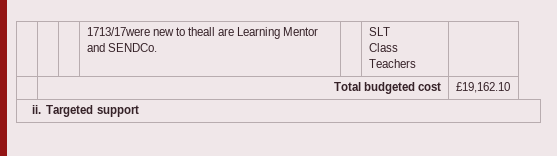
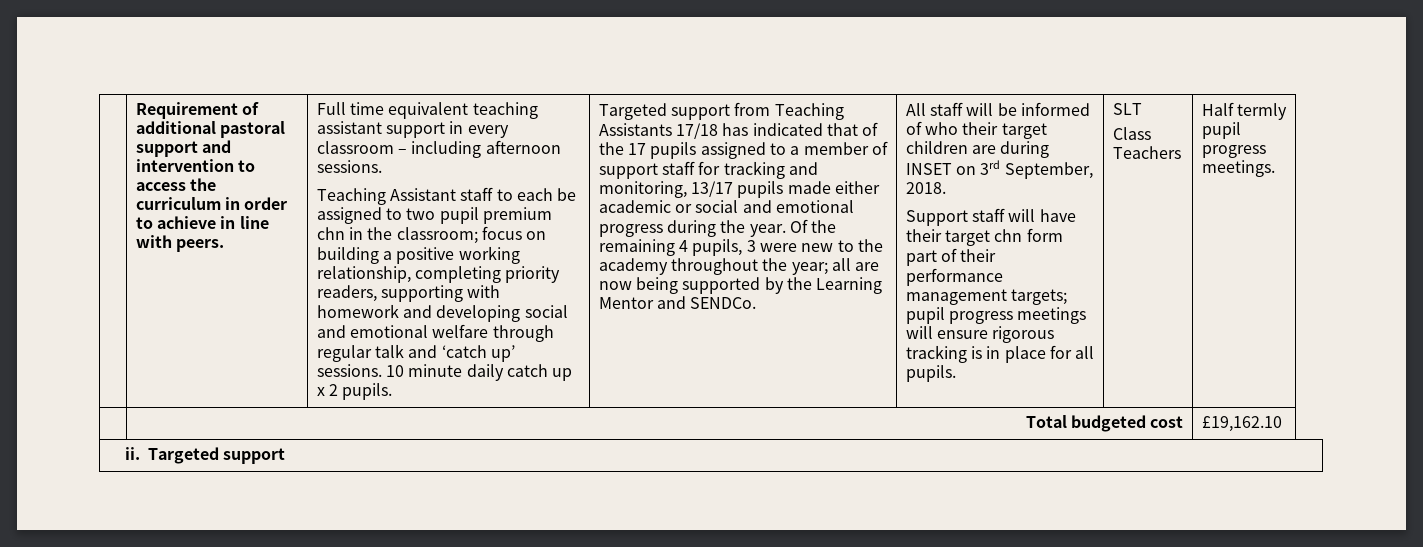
[86,27,319,39] [86,43,157,52] [368,27,390,36] [368,43,398,52] [368,59,416,68] | | | 1713/17were new to theall are Learning Mentor and SENDCo. | | SLT // Class Teachers | -> [135,102,259,119] [135,121,285,138] [135,140,231,157] [135,159,255,172] [135,178,216,191] [135,197,288,210] [135,216,269,229] [135,235,224,252] [316,102,538,119] [316,121,509,138] [316,140,561,158] [316,160,382,173] [316,187,577,205] [316,207,552,224] [316,226,547,244] [316,246,520,264] [316,266,561,283] [316,285,501,302] [316,304,568,322] [316,324,554,342] [316,344,515,362] [316,364,573,381] [316,383,393,400] [598,102,844,120] [598,122,879,139] [598,141,888,159] [598,161,818,179] [598,181,880,198] [598,200,854,213] [598,219,837,237] [598,239,883,256] [598,258,880,275] [598,277,883,294] [598,296,757,309] [905,102,1090,116] [905,121,1047,139] [905,141,1050,158] [905,160,1093,179] [905,182,946,194] [905,208,1076,226] [905,228,1063,246] [905,248,997,266] [905,268,1003,286] [905,289,1067,305] [905,307,1087,324] [905,326,1055,343] [905,345,1095,363] [905,365,956,382] [1112,103,1142,115] [1112,127,1151,140] [1112,146,1181,159] [1201,102,1287,120] [1201,122,1241,139] [1201,145,1266,158] [1201,160,1275,177] | Requirement of additional pastoral support and intervention to access the curriculum in order to achieve in line with peers. | Full time equivalent teaching assistant support in every classroom – including afternoon sessions. // Teaching Assistant staff to each be assigned to two pupil premium chn in the classroom; focus on building a positive working relationship, completing priority readers, supporting with homework and developing social and emotional welfare through regular talk and ‘catch up’ sessions. 10 minute daily catch up x 2 pupils. | Targeted support from Teaching Assistants 17/18 has indicated that of the 17 pupils assigned to a member of support staff for tracking and monitoring, 13/17 pupils made either academic or social and emotional progress during the year. Of the remaining 4 pupils, 3 were new to the academy throughout the year; all are now being supported by the Learning Mentor and SENDCo. | All staff will be informed of who their target children are during INSET on 3rd September, 2018. // Support staff will have their target chn form part of their performance management targets; pupil progress meetings will ensure rigorous tracking is in place for all pupils. | SLT // Class Teachers | Half termly pupil progress meetings.

